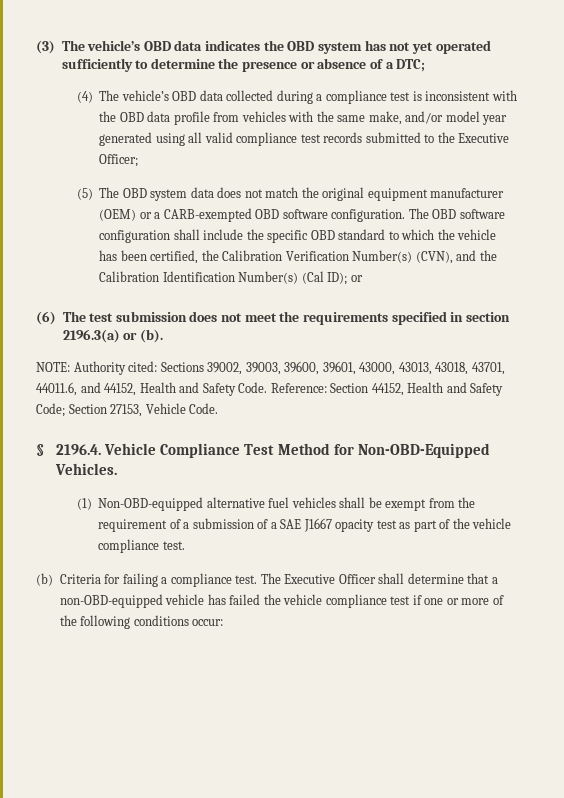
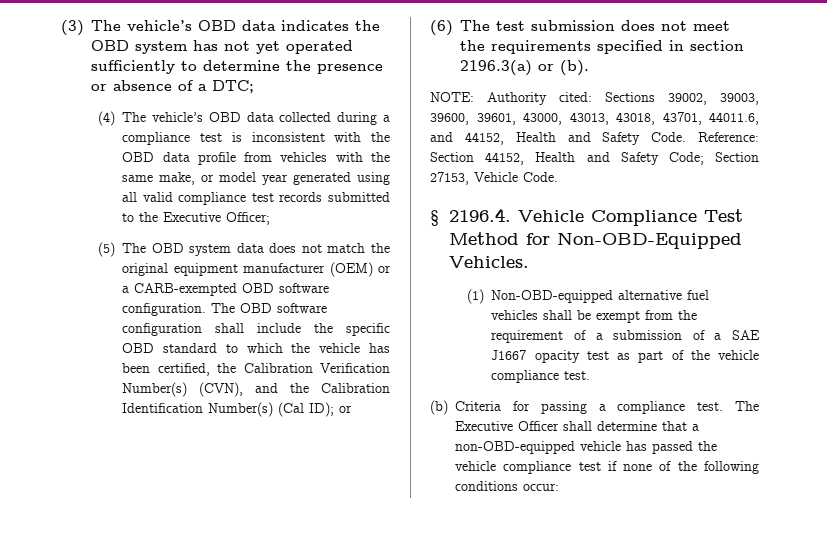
[405,111,444,124] and/or -> [201,174,215,182] or
[122,573,158,587] failing -> [540,401,587,414] passing
[229,594,261,605] failed -> [652,441,693,454] passed
[412,595,490,605] if one or more -> [607,461,653,471] if none

